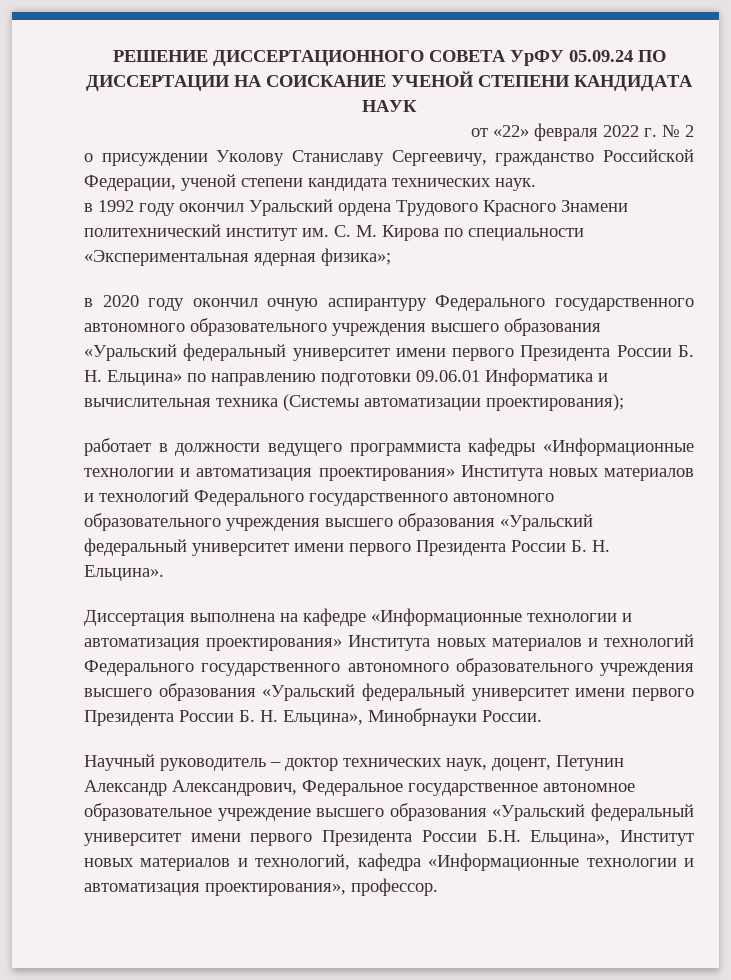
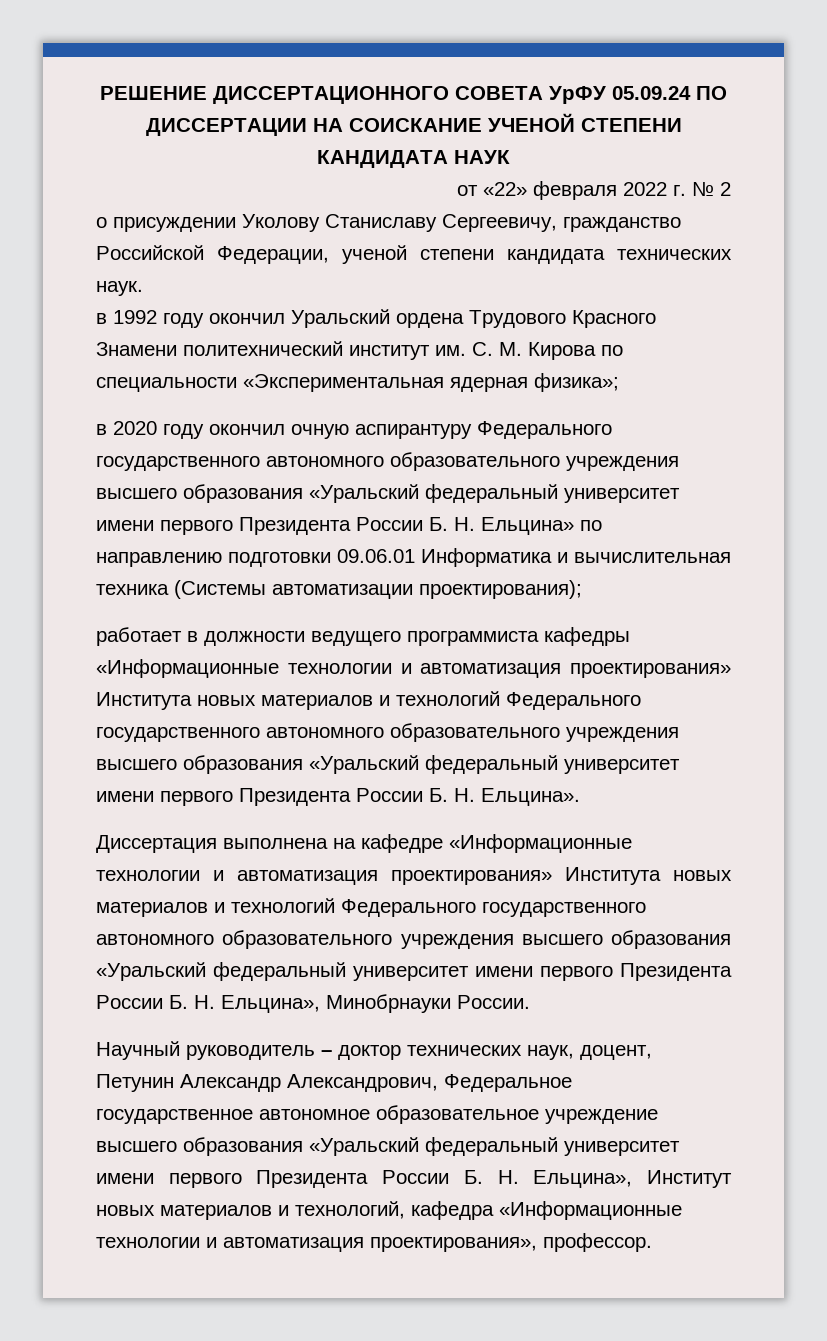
[486,830,521,842] Б.Н. -> [463,1170,519,1184] Б. Н.

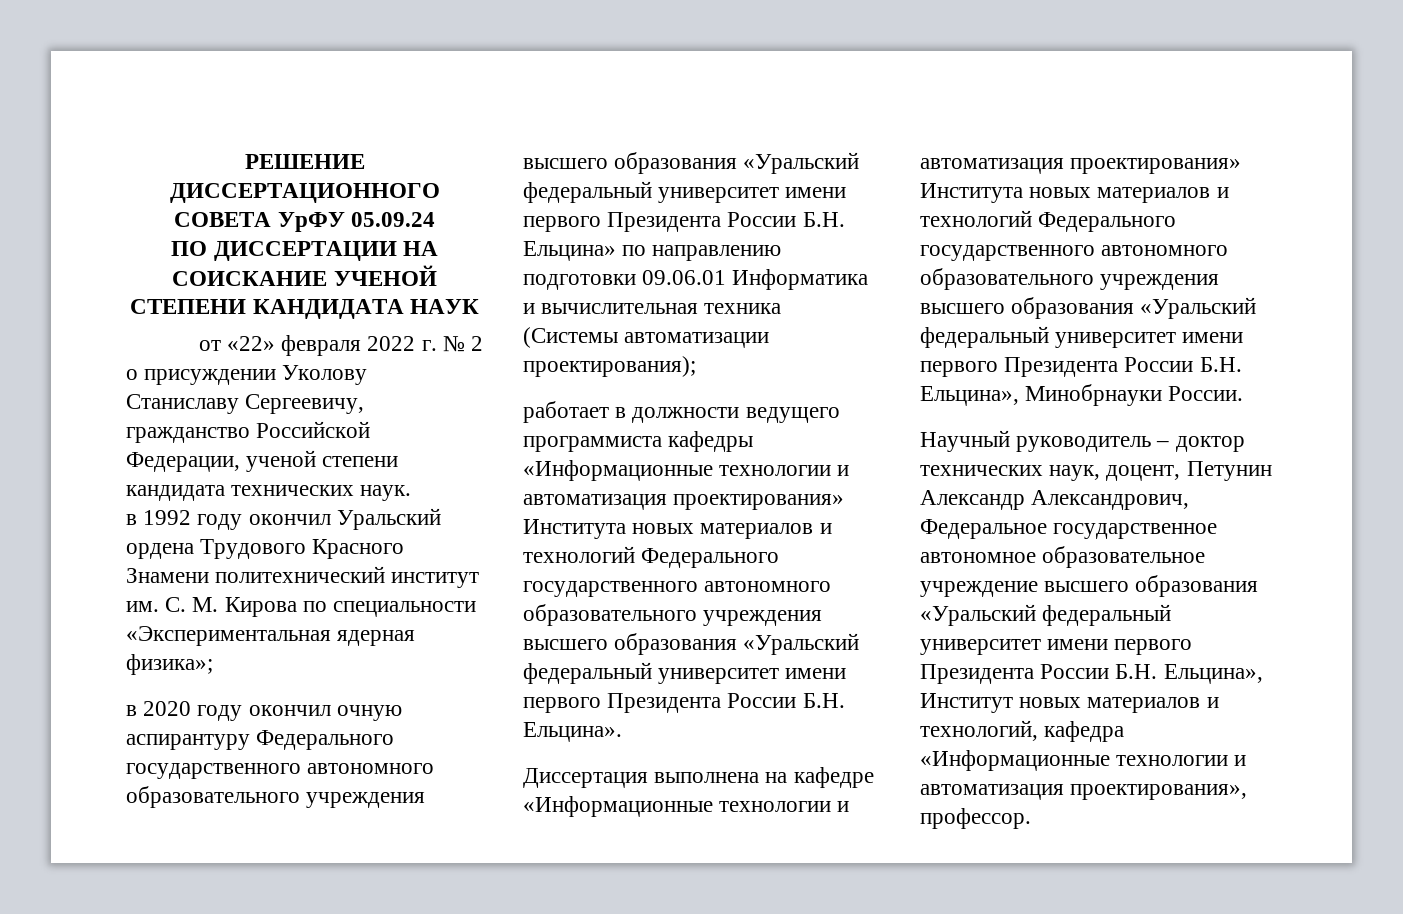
(691, 93) none -> (435, 219) //
[429,517,475,531] Б. Н. -> [802,212,845,227] Б.Н.
[429,788,475,802] Б. Н. -> [802,693,845,708] Б.Н.
[169,995,215,1009] Б. Н. -> [1199,357,1242,372] Б.Н.
[463,1170,519,1184] Б. Н. -> [1115,664,1158,679] Б.Н.

